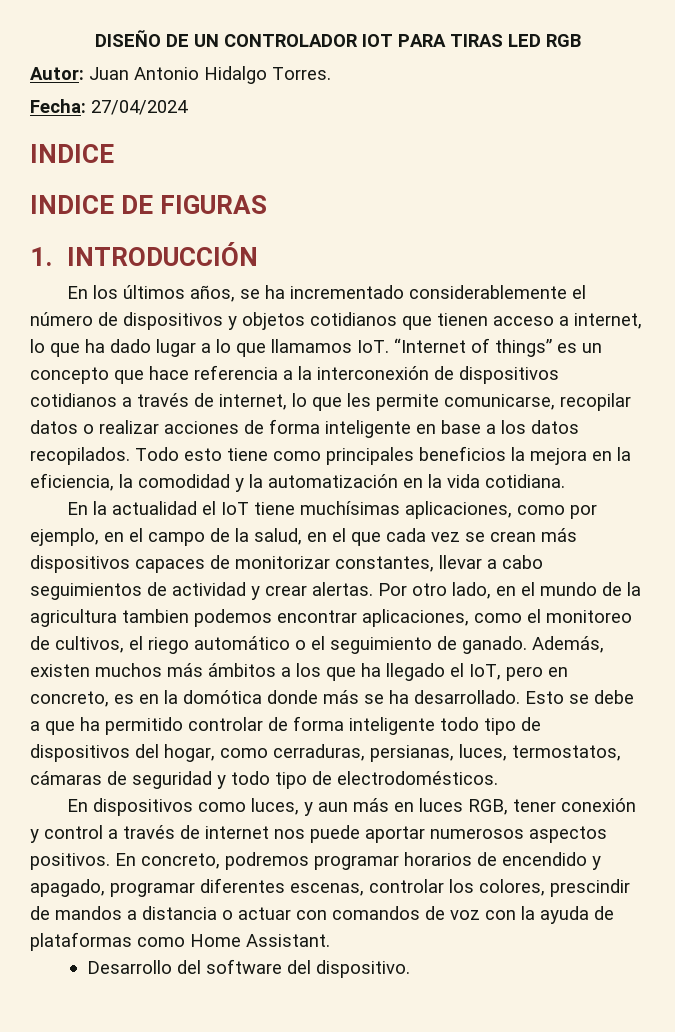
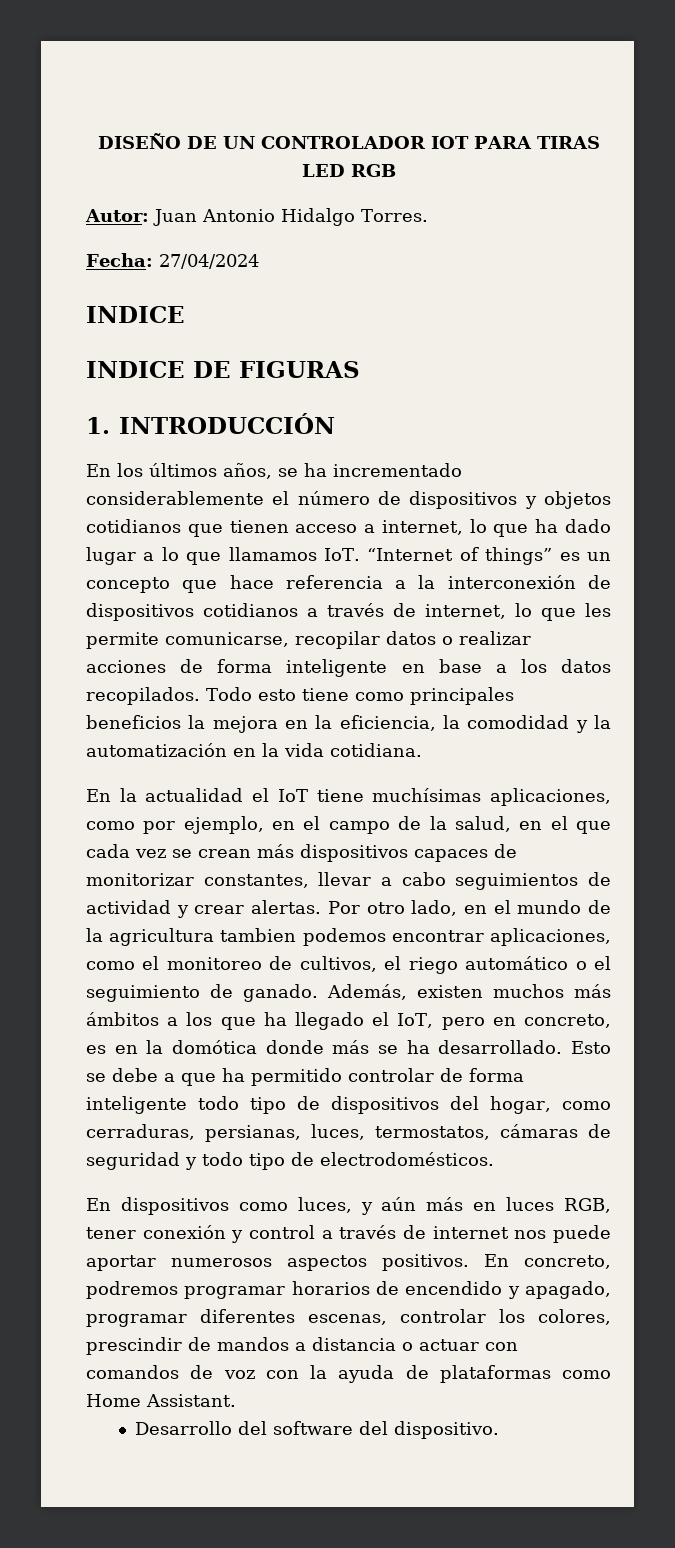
[317,802,348,812] aun -> [381,1197,417,1211] aún

